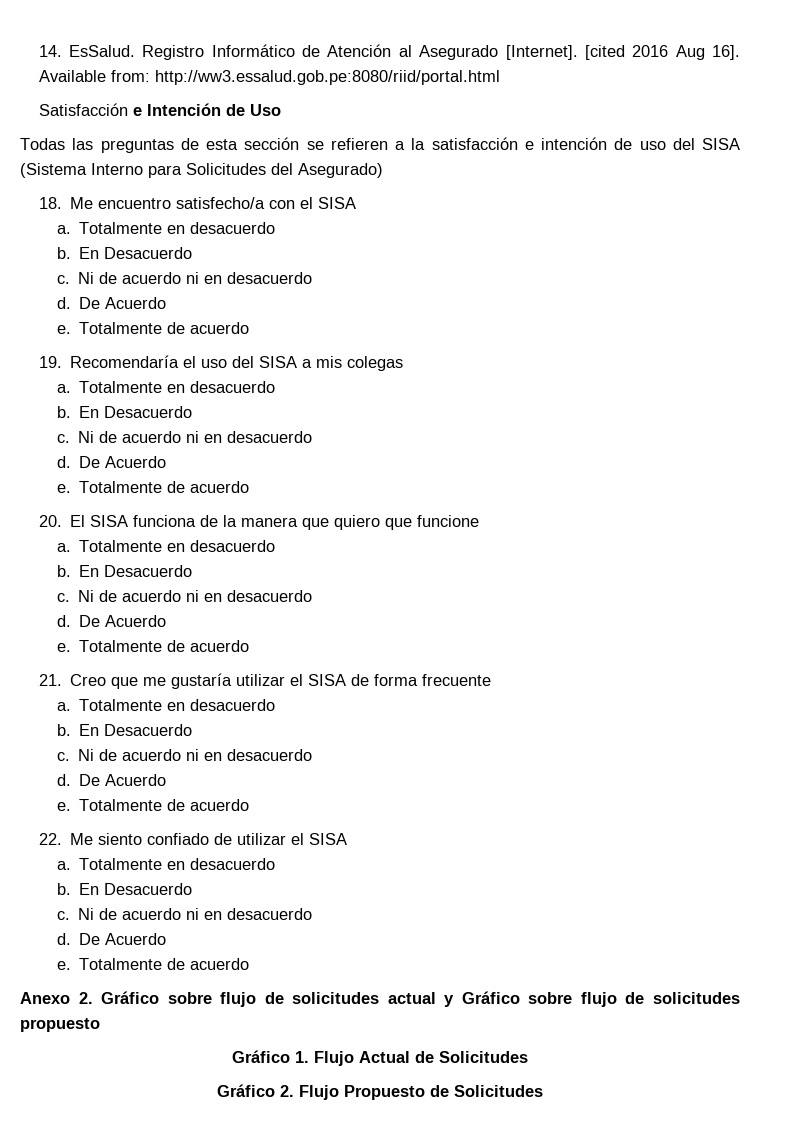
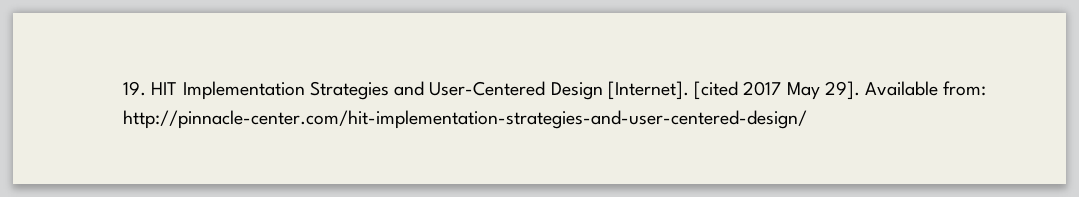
[38,44,741,60] [38,70,500,85] [38,103,281,116] [20,137,740,153] [20,163,383,178] [38,197,356,209] [57,222,276,234] [57,247,193,259] [57,272,313,284] [57,297,167,309] [57,322,250,334] [38,355,403,371] [57,381,276,393] [57,406,193,418] [57,431,313,443] [57,456,167,468] [57,481,250,493] [38,515,479,530] [57,540,276,552] [57,565,193,577] [57,590,313,602] [57,615,167,627] [57,640,250,652] [38,673,491,689] [57,699,276,711] [57,724,193,736] [57,749,313,761] [57,774,167,786] [57,799,250,811] [38,833,347,845] [57,858,276,870] [57,883,193,895] [57,908,313,920] [57,933,167,945] [57,958,250,970] [20,991,741,1007] [20,1018,100,1032] [232,1050,528,1066] [217,1084,543,1100] 14. EsSalud. Registro Informático de Atención al Asegurado [Internet]. [cited 2016 Aug 16]. Available from: http://ww3.essalud.gob.pe:8080/riid/portal.html // Satisfacción e Intención de Uso // Todas las preguntas de esta sección se refieren a la satisfacción e intención de uso del SISA (Sistema Interno para Solicitudes del Asegurado) // 18. Me encuentro satisfecho/a con el SISA // a. Totalmente en desacuerdo // b. En Desacuerdo // c. Ni de acuerdo ni en desacuerdo // d. De Acuerdo // e. Totalmente de acuerdo // 19. Recomendaría el uso del SISA a mis colegas // a. Totalmente en desacuerdo // b. En Desacuerdo // c. Ni de acuerdo ni en desacuerdo // d. De Acuerdo // e. Totalmente de acuerdo // 20. El SISA funciona de la manera que quiero que funcione // a. Totalmente en desacuerdo // b. En Desacuerdo // c. Ni de acuerdo ni en desacuerdo // d. De Acuerdo // e. Totalmente de acuerdo // 21. Creo que me gustaría utilizar el SISA de forma frecuente // a. Totalmente en desacuerdo // b. En Desacuerdo // c. Ni de acuerdo ni en desacuerdo // d. De Acuerdo // e. Totalmente de acuerdo // 22. Me siento confiado de utilizar el SISA // a. Totalmente en desacuerdo // b. En Desacuerdo // c. Ni de acuerdo ni en desacuerdo // d. De Acuerdo // e. Totalmente de acuerdo // Anexo 2. Gráfico sobre flujo de solicitudes actual y Gráfico sobre flujo de solicitudes propuesto // Gráfico 1. Flujo Actual de Solicitudes // Gráfico 2. Flujo Propuesto de Solicitudes -> [122,81,987,100] [122,110,807,129] 19. HIT Implementation Strategies and User-Centered Design [Internet]. [cited 2017 May 29]. Available from: http://pinnacle-center.com/hit-implementation-strategies-and-user-centered-design/

